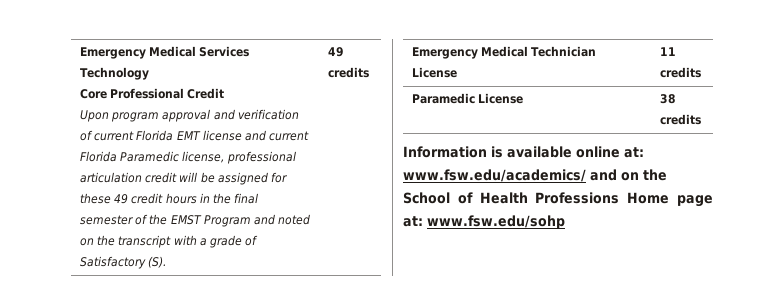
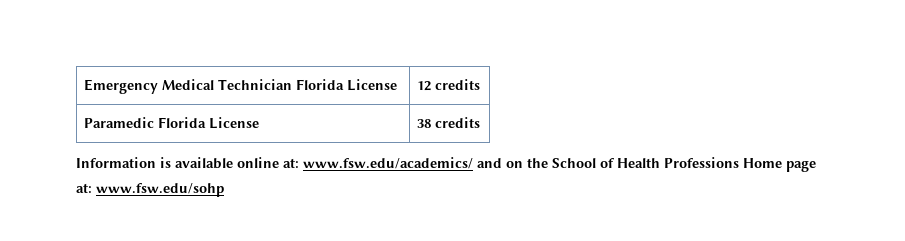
[79,46,250,59] [79,67,149,80] [79,88,225,99] [79,109,299,122] [79,130,310,141] [79,151,296,164] [79,172,288,185] [79,193,259,204] [79,214,311,227] [79,235,259,248] [79,256,167,269] [327,47,344,57] [327,67,369,78] [411,46,597,59] [411,67,457,78] [659,47,676,56] Emergency Medical Services Technology // Core Professional Credit // Upon program approval and verification of current Florida EMT license and current Florida Paramedic license, professional articulation credit will be assigned for these 49 credit hours in the final semester of the EMST Program and noted on the transcript with a grade of Satisfactory (S). | 49 credits // Emergency Medical Technician License | 11 -> [83,79,397,94] [416,81,431,91] Emergency Medical Technician Florida License | 12
(475, 98) none -> [157,117,206,128] Florida

